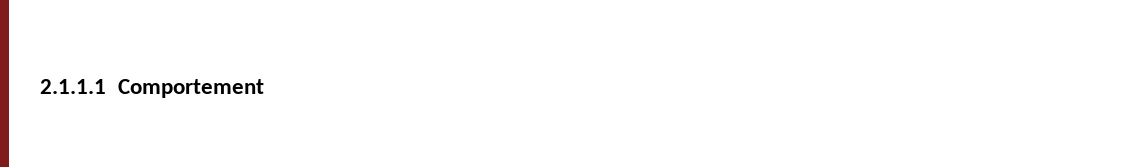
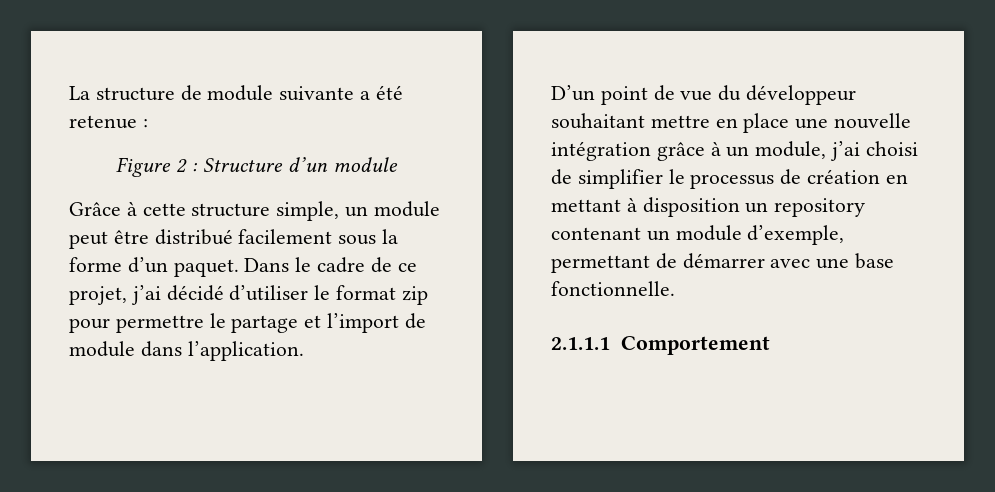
(40, 86) none -> [69,85,403,101] [69,115,148,129] [116,157,398,177] [69,201,440,221] [69,229,399,249] [69,257,417,277] [69,285,428,305] [69,313,426,333] [69,341,304,361] [551,85,857,105] [551,113,912,133] [551,141,918,161] [551,169,908,189] [551,197,866,217] [551,225,845,245] [551,253,895,273] [551,281,675,296] La structure de module suivante a été retenue : // Figure 2 : Structure d’un module // Grâce à cette structure simple, un module peut être distribué facilement sous la forme d’un paquet. Dans le cadre de ce projet, j’ai décidé d’utiliser le format zip pour permettre le partage et l’import de module dans l’application. // D’un point de vue du développeur souhaitant mettre en place une nouvelle intégration grâce à un module, j’ai choisi de simplifier le processus de création en mettant à disposition un repository contenant un module d’exemple, permettant de démarrer avec une base fonctionnelle. //

